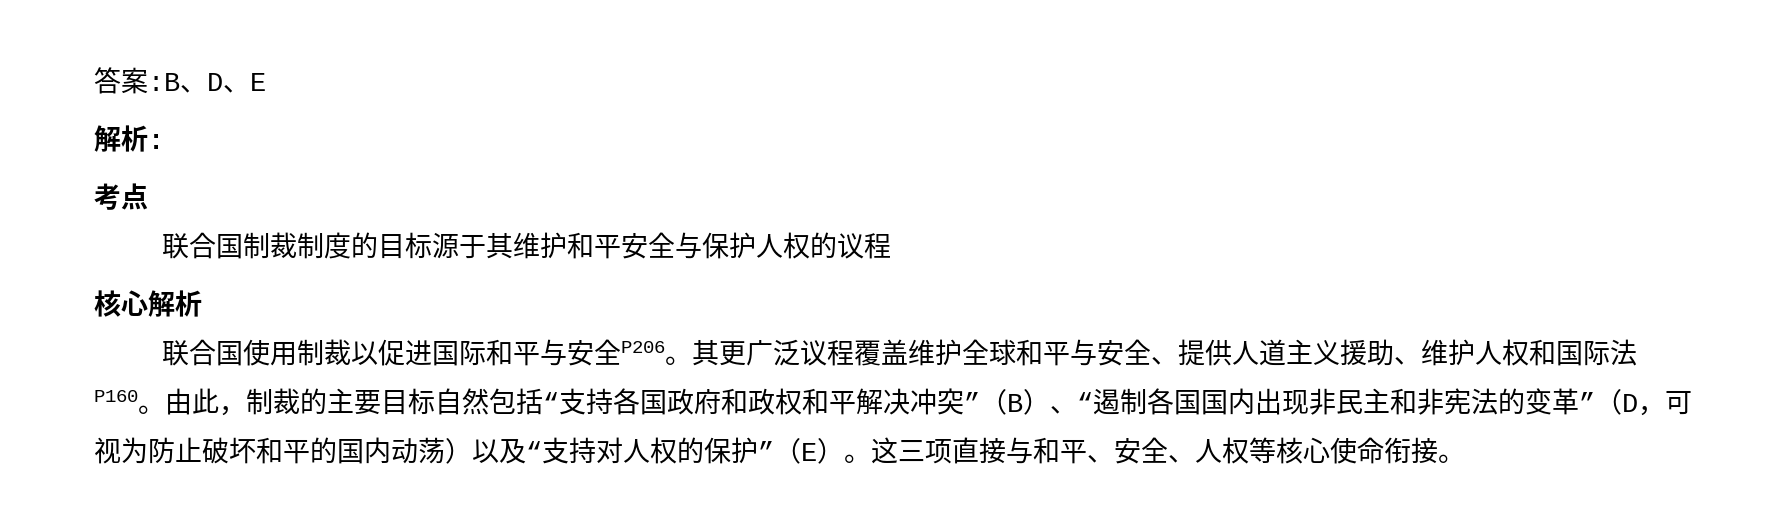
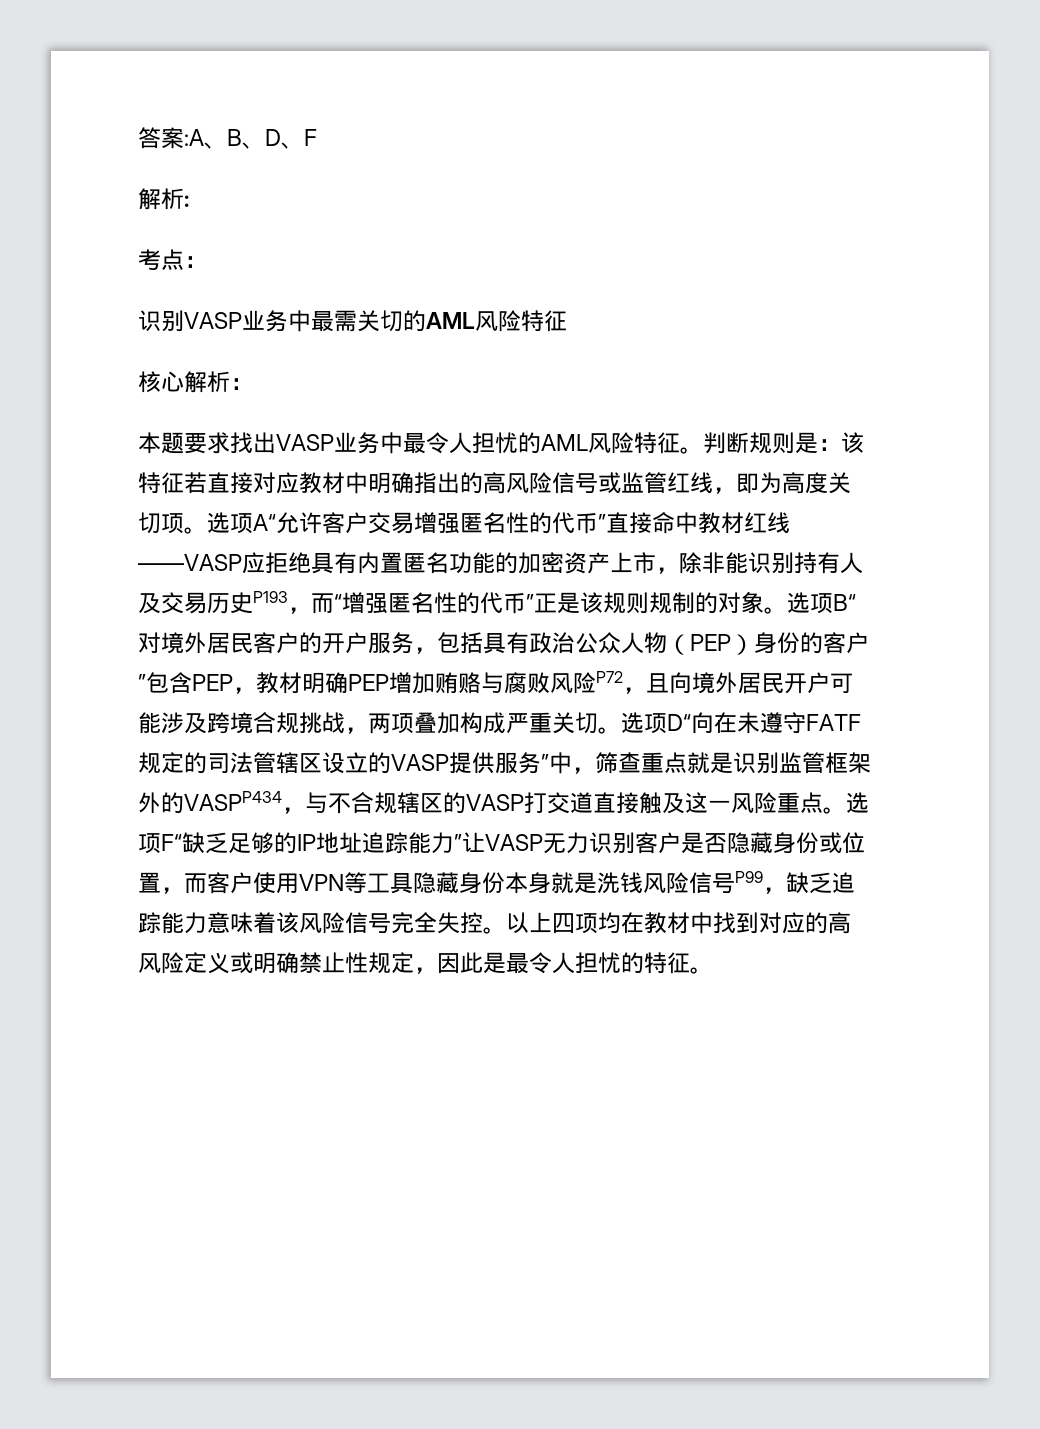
[148,73,180,91] :B -> [184,129,242,149] :A、B
[250,73,266,91] E -> [304,129,317,146] F
[161,232,891,259] [94,290,202,317] [161,339,665,366] [664,339,1637,366] [94,390,138,402] [138,388,1692,416] [94,437,1438,464] // 联合国制裁制度的目标源于其维护和平安全与保护人权的议程 // 核心解析 // 联合国使用制裁以促进国际和平与安全P206。其更广泛议程覆盖维护全球和平与安全、提供人道主义援助、维护人权和国际法P160。由此，制裁的主要目标自然包括“支持各国政府和政权和平解决冲突”（B）、“遏制各国国内出现非民主和非宪法的变革”（D，可视为防止破坏和平的国内动荡）以及“支持对人权的保护”（E）。这三项直接与和平、安全、人权等核心使命衔接 -> [184,256,207,268] [138,310,567,332] [138,371,253,393] [138,432,864,454] [138,472,851,494] [138,512,790,534] [138,552,863,574] [138,591,288,614] [288,591,856,614] [138,632,869,655] [138,671,623,694] [623,672,853,694] [138,712,861,734] [138,752,871,774] [138,791,869,814] [138,832,865,854] [138,871,763,894] [763,872,855,894] [138,912,851,934] [138,952,690,974] ： // 识别VASP业务中最需关切的AML风险特征 // 核心解析： // 本题要求找出VASP业务中最令人担忧的AML风险特征。判断规则是：该特征若直接对应教材中明确指出的高风险信号或监管红线，即为高度关切项。选项A“允许客户交易增强匿名性的代币”直接命中教材红线——VASP应拒绝具有内置匿名功能的加密资产上市，除非能识别持有人及交易历史P193，而“增强匿名性的代币”正是该规则规制的对象。选项B“对境外居民客户的开户服务，包括具有政治公众人物（PEP）身份的客户”包含PEP，教材明确PEP增加贿赂与腐败风险P72，且向境外居民开户可能涉及跨境合规挑战，两项叠加构成严重关切。选项D“向在未遵守FATF规定的司法管辖区设立的VASP提供服务”中，筛查重点就是识别监管框架外的VASPP434，与不合规辖区的VASP打交道直接触及这一风险重点。选项F“缺乏足够的IP地址追踪能力”让VASP无力识别客户是否隐藏身份或位置，而客户使用VPN等工具隐藏身份本身就是洗钱风险信号P99，缺乏追踪能力意味着该风险信号完全失控。以上四项均在教材中找到对应的高风险定义或明确禁止性规定，因此是最令人担忧的特征

